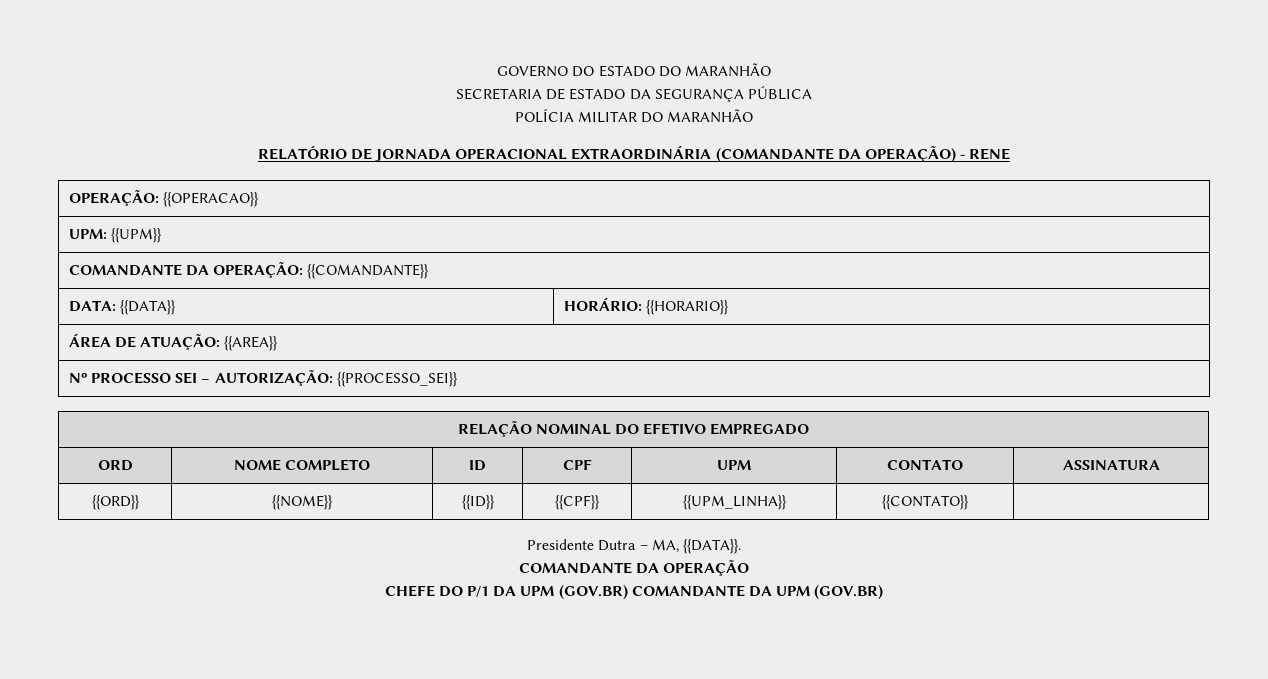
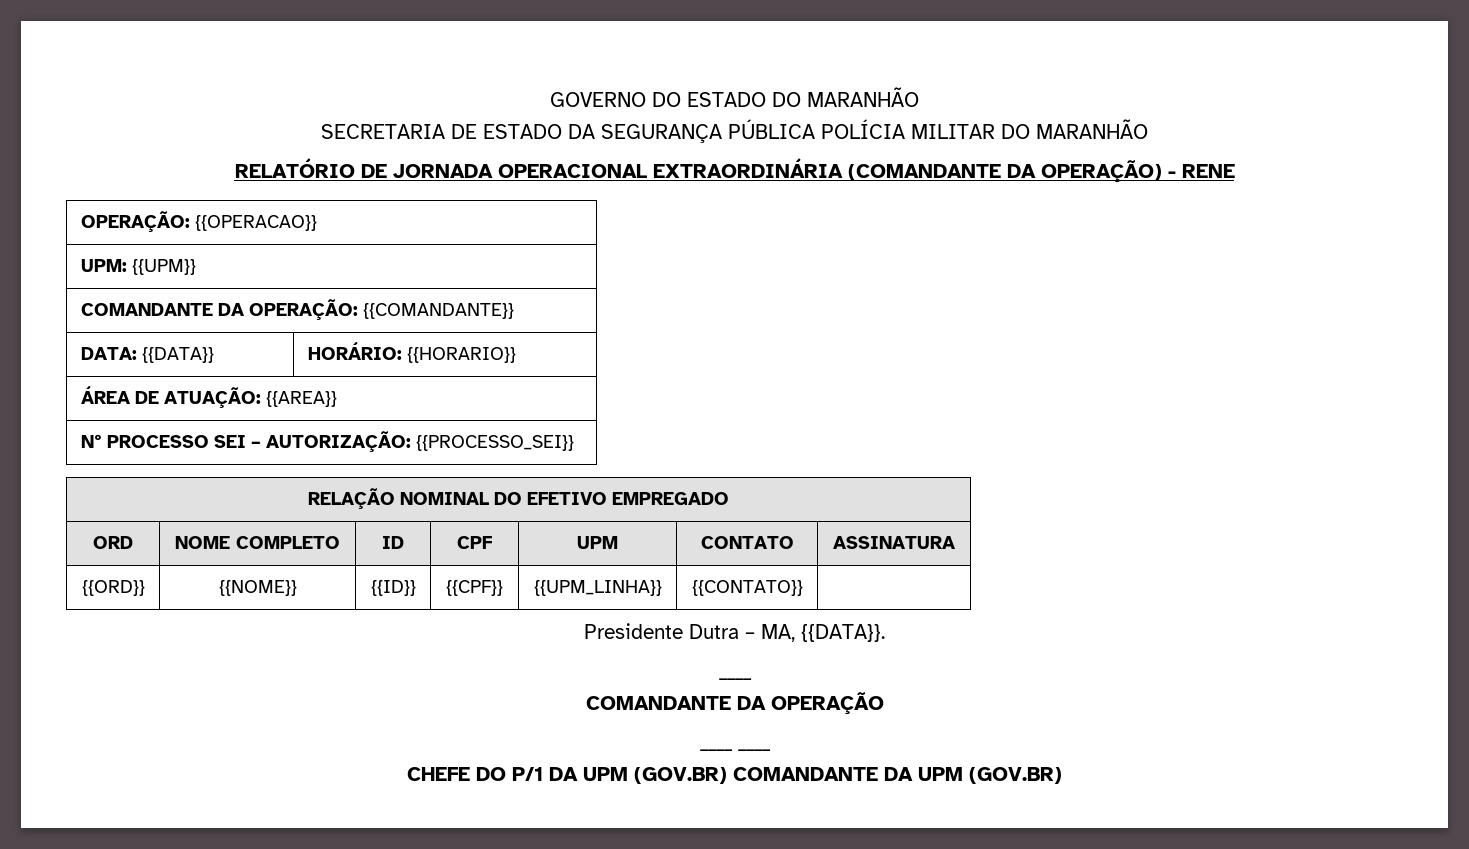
(812, 93) // -> (815, 129) none
(741, 546) none -> [718,678,752,680] // ____
(750, 568) none -> [699,749,771,751] // ____ ____

